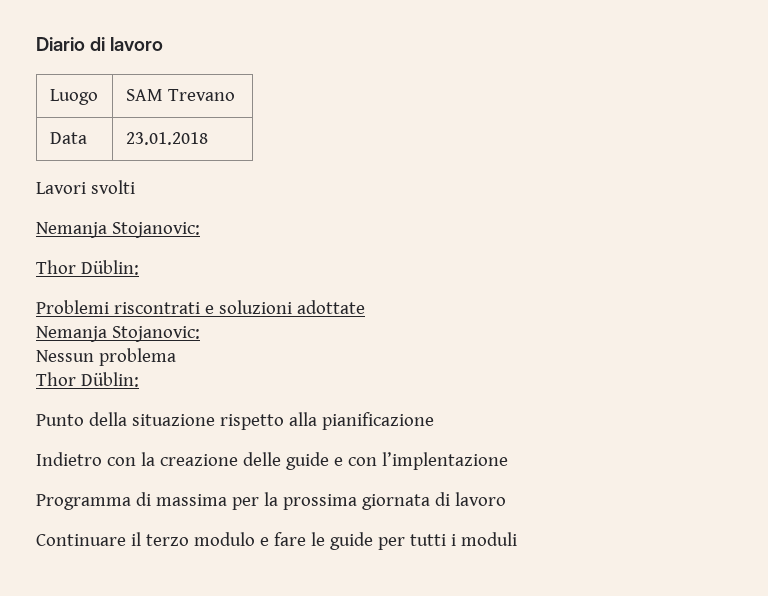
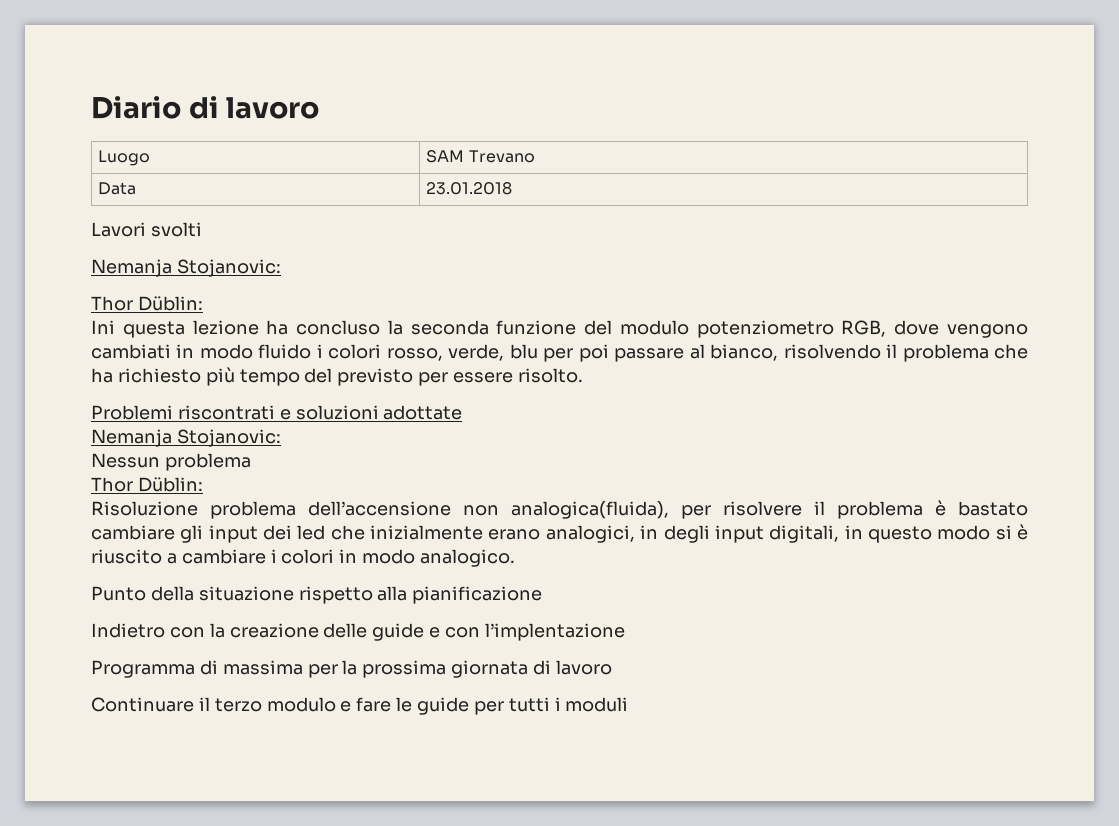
(139, 267) none -> [91,320,1028,338] [91,344,1029,362] [91,367,583,386] // Ini questa lezione ha concluso la seconda funzione del modulo potenziometro RGB, dove vengono cambiati in modo fluido i colori rosso, verde, blu per poi passare al bianco, risolvendo il problema che ha richiesto più tempo del previsto per essere risolto.
(139, 379) none -> [91,500,1028,519] [91,524,1029,543] [91,549,516,567] // Risoluzione problema dell’accensione non analogica(fluida), per risolvere il problema è bastato cambiare gli input dei led che inizialmente erano analogici, in degli input digitali, in questo modo si è riuscito a cambiare i colori in modo analogico.

